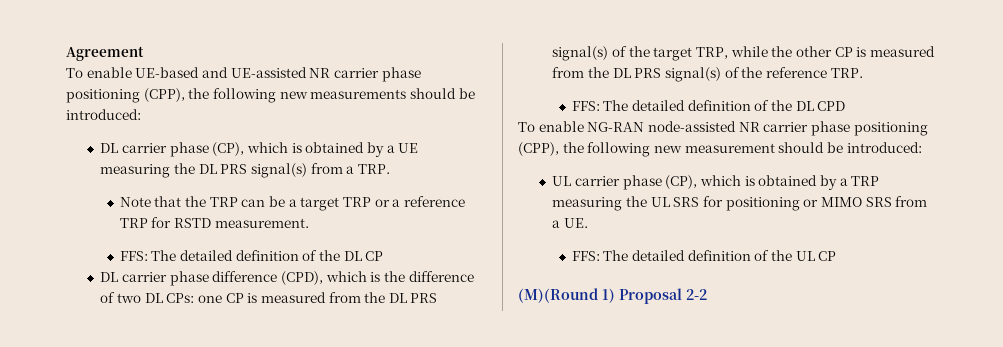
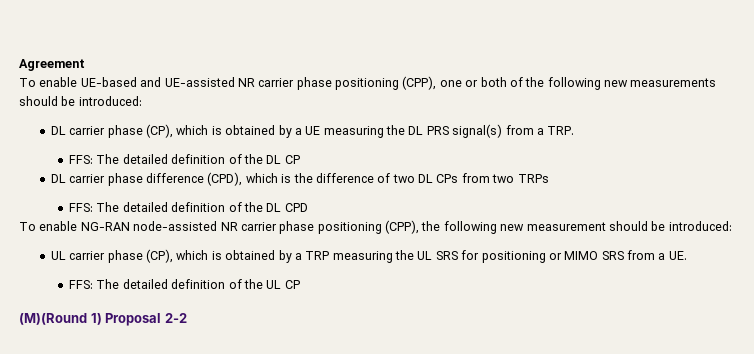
(185, 95) none -> [439,77,523,87] one or both of
[119,196,465,211] [119,217,309,228] // Note that the TRP can be a target TRP or a reference TRP for RSTD measurement. -> (575, 130) none
[166,292,438,303] [552,46,935,61] [552,67,863,82] CPs: one CP is measured from the DL PRS signal(s) of the target TRP, while the other CP is measured from the DL PRS signal(s) of the reference TRP. -> [436,173,549,183] CPs from two TRPs

